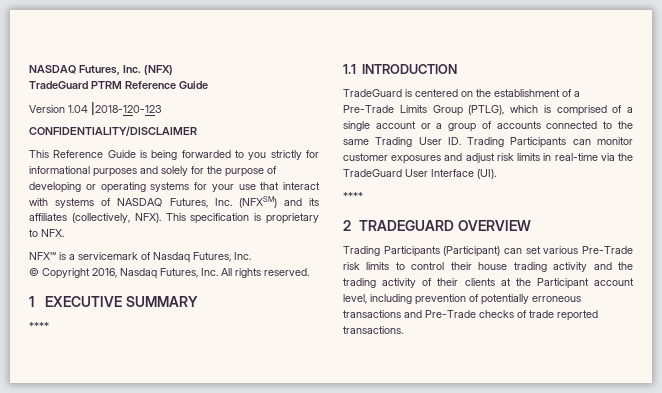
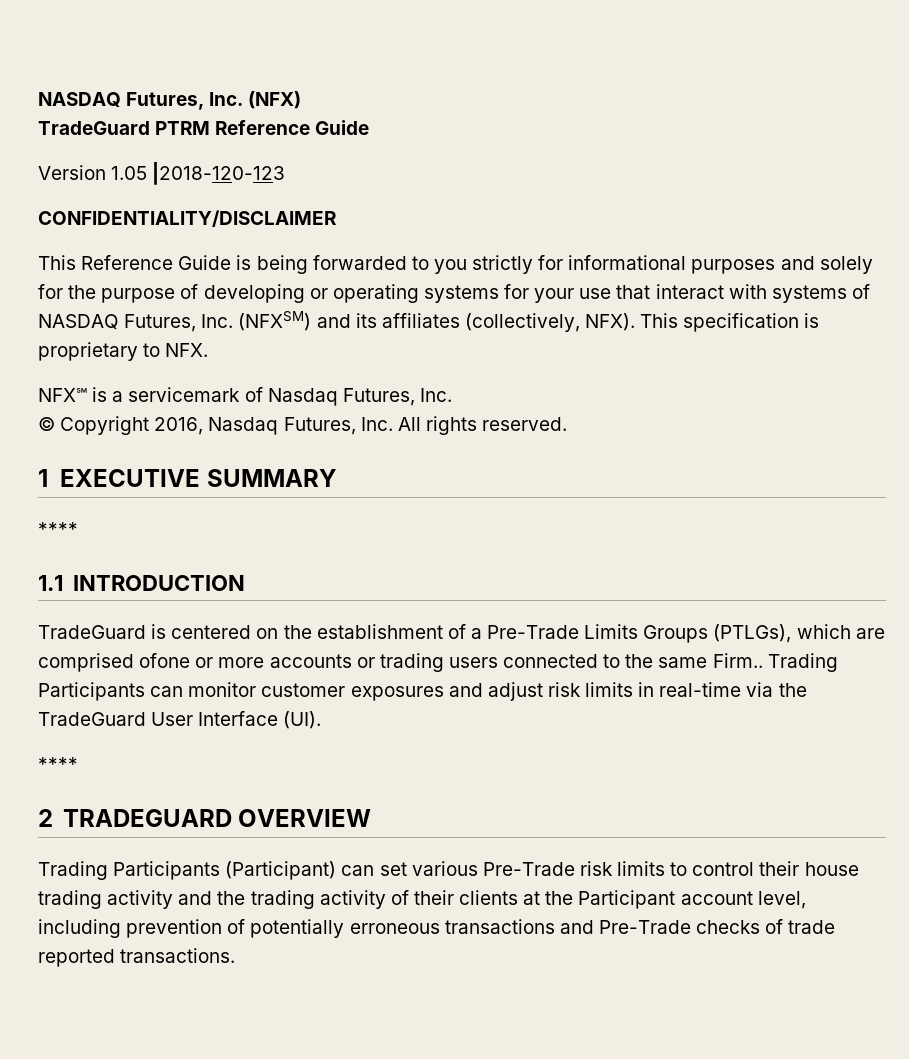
[68,105,88,113] 1.04 -> [111,166,148,180] 1.05
[432,105,633,116] [343,121,541,132] Group (PTLG), which is comprised of a single account or a group of accounts -> [643,624,885,643] [38,653,498,672] Groups (PTLGs), which are comprised ofone or more accounts or trading users
[375,137,461,147] Trading User ID. -> [712,653,763,668] Firm..

